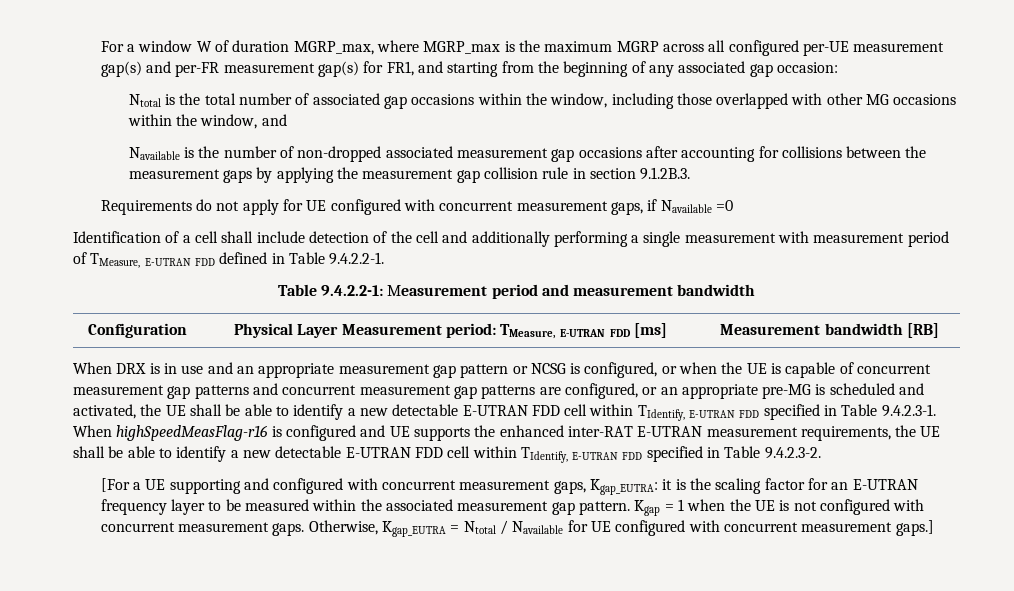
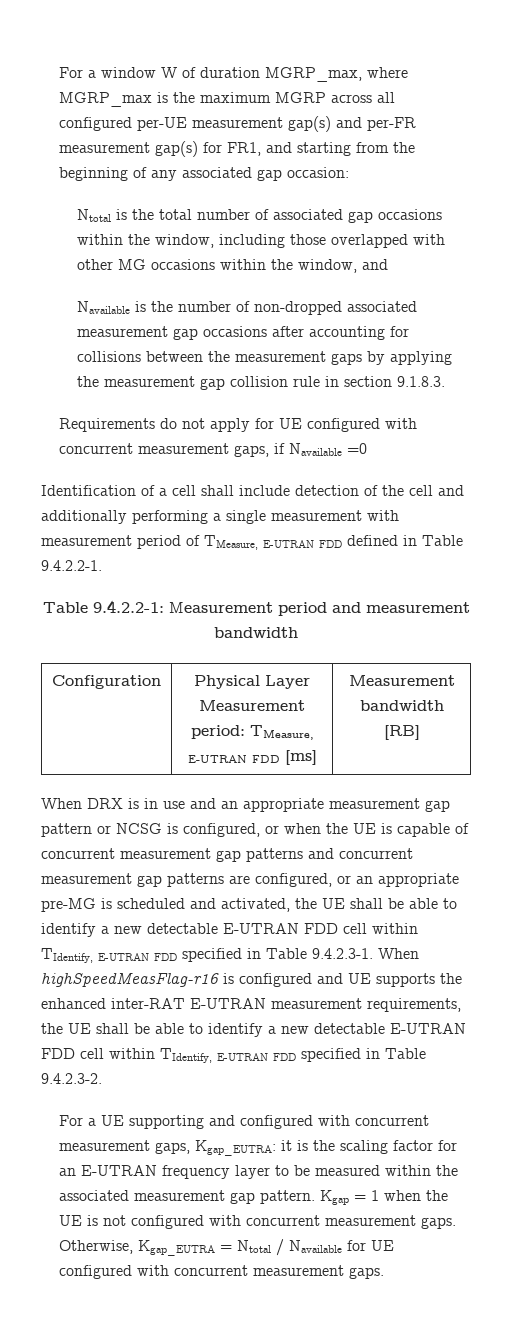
[640,167,691,180] 9.1.2B.3. -> [396,376,445,387] 9.1.8.3.
[100,478,130,492] [For -> [58,1115,83,1126] For
[895,520,934,536] gaps.] -> [348,1267,384,1279] gaps.

